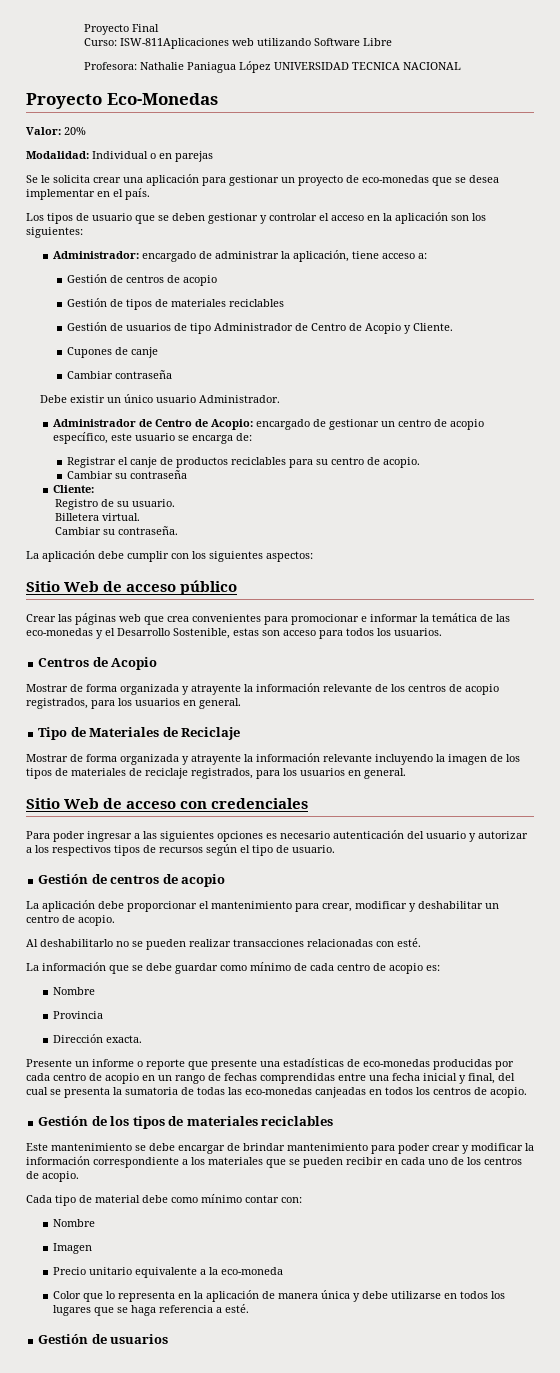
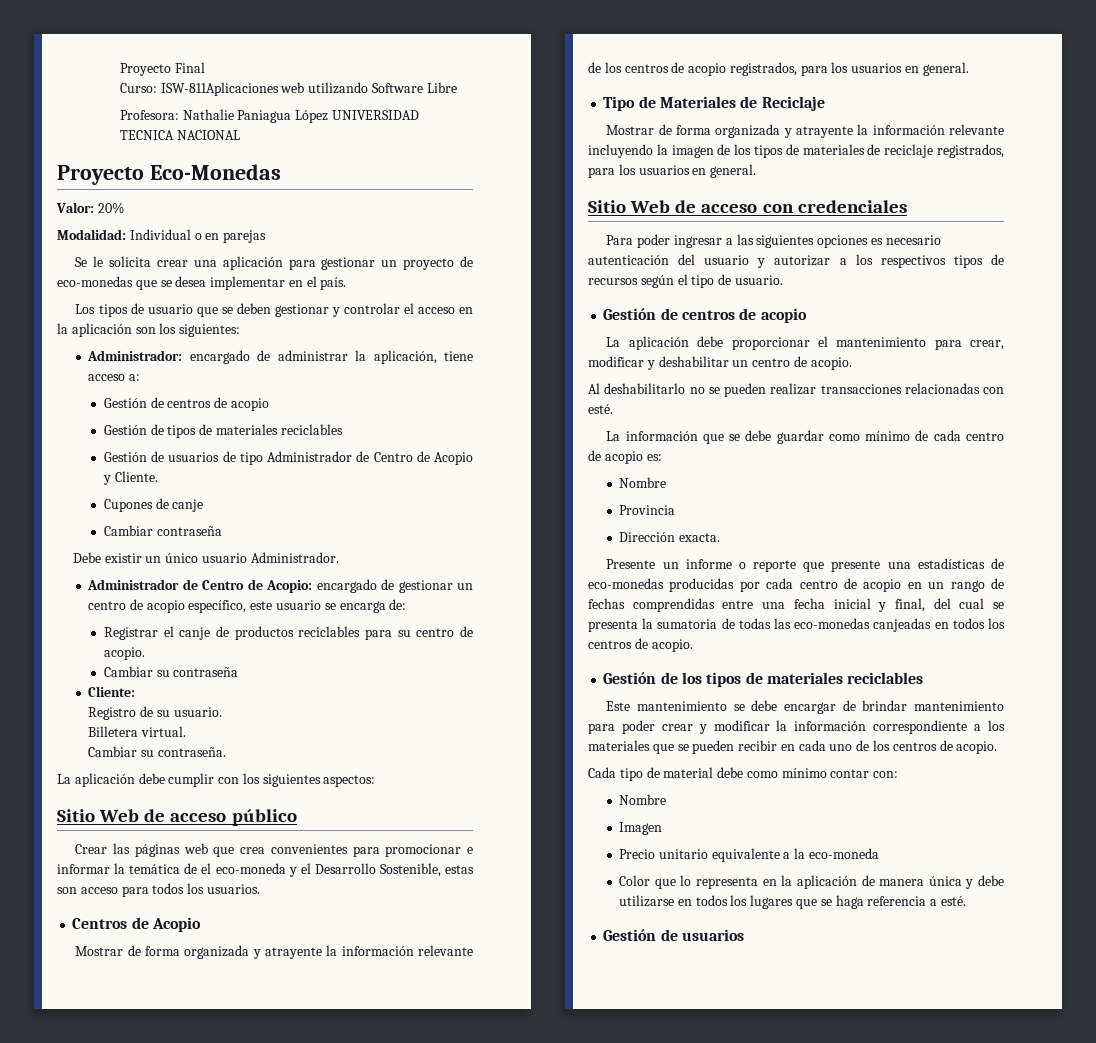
[496,614,510,622] [26,628,93,636] las eco-monedas -> [201,863,286,874] el eco-moneda

